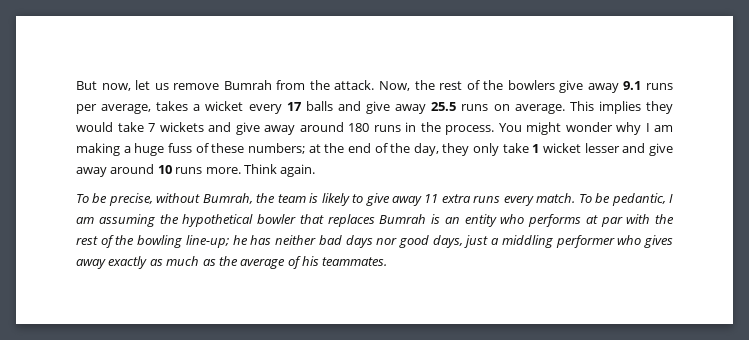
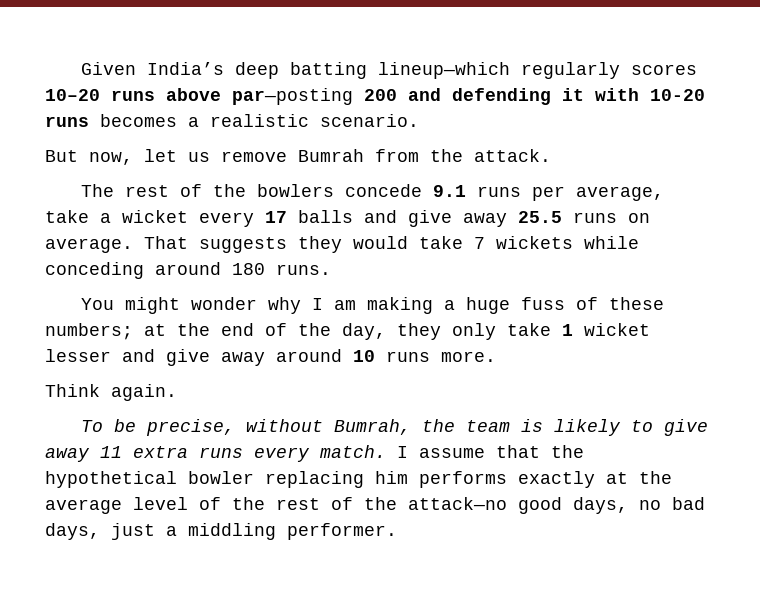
(76, 85) none -> [80,62,697,79] [45,88,705,105] [45,114,419,127] Given India’s deep batting lineup—which regularly scores 10–20 runs above par—posting 200 and defending it with 10-20 runs becomes a realistic scenario. //
[378,80,435,91] Now, the -> [80,184,114,197] // The
[559,80,619,93] give away -> [344,184,422,197] concede
[156,101,189,111] takes -> [45,210,89,223] take
[569,101,641,114] This implies -> [144,236,287,253] That suggests
[208,122,494,135] and give away around 180 runs in the process. -> [584,236,639,249] [45,262,331,279] while conceding around 180 runs. //
(241, 170) none -> (496, 356) //
[578,193,673,206] [76,214,674,227] [76,235,673,248] [76,256,388,269] To be pedantic, I am assuming the hypothetical bowler that replaces Bumrah is an entity who performs at par with the rest of the bowling line-up; he has neither bad days nor good days, just a middling performer who gives away exactly as much as the average of his teammates. -> [397,445,584,458] [45,471,672,488] [45,497,705,514] [45,523,397,540] I assume that the hypothetical bowler replacing him performs exactly at the average level of the rest of the attack—no good days, no bad days, just a middling performer.

